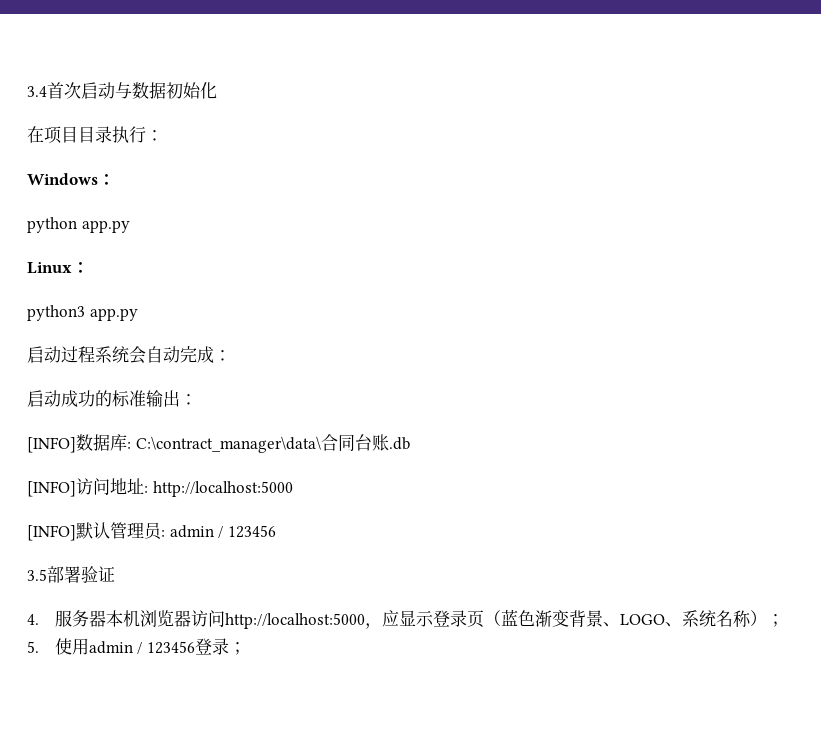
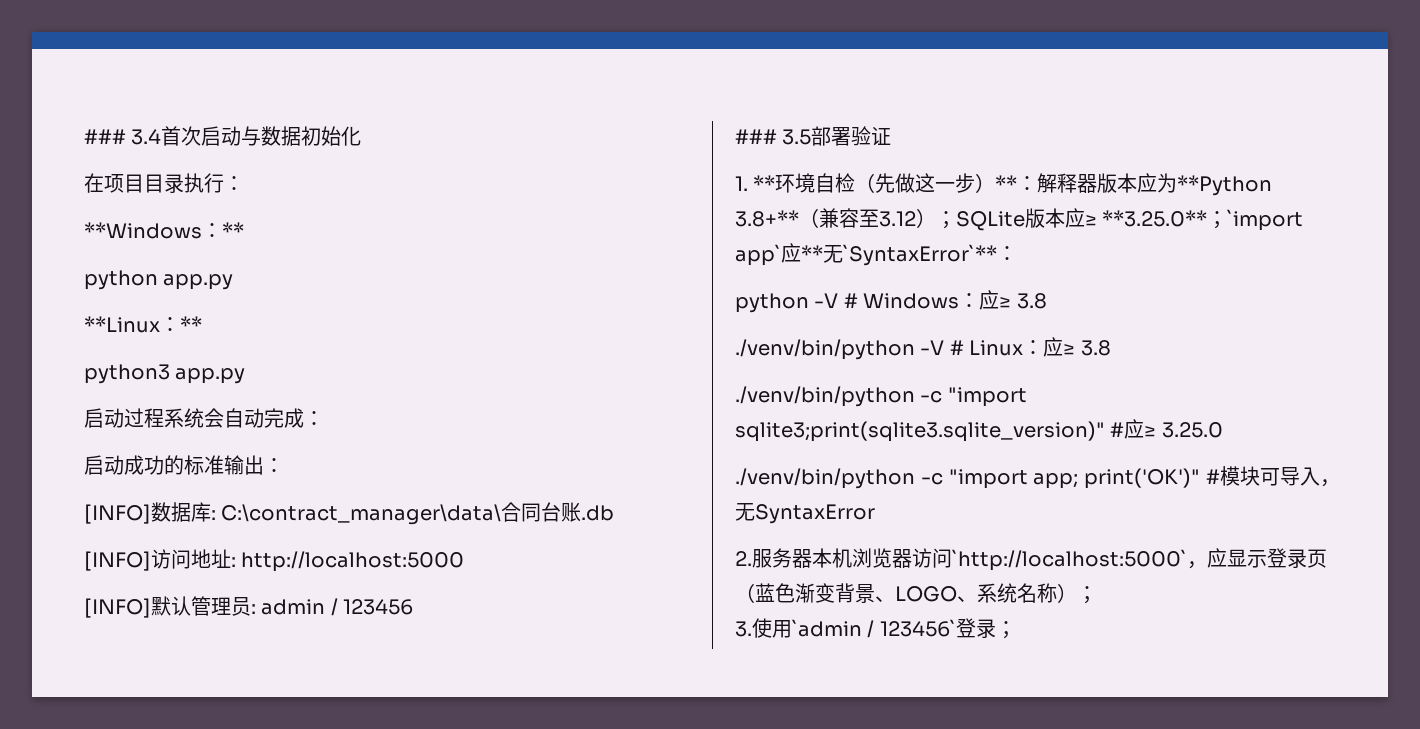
(27, 91) none -> [84,129,126,144] ###
[27,173,115,185] Windows： -> [84,222,244,239] **Windows：**
[27,262,89,274] Linux： -> [84,316,202,333] **Linux：**
(276, 531) none -> [735,129,777,144] ###
[27,614,39,625] 4. -> [735,173,1273,196] [735,208,1304,231] [735,243,1017,266] [735,290,1047,313] [735,337,1111,360] [735,386,1027,407] [735,419,1223,442] [735,466,1340,489] [735,503,875,524] [735,551,752,566] 1. **环境自检（先做这一步）**：解释器版本应为**Python 3.8+**（兼容至3.12）；SQLite版本应≥ **3.25.0**；`import app`应**无`SyntaxError`**： // python -V # Windows：应≥ 3.8 // ./venv/bin/python -V # Linux：应≥ 3.8 // ./venv/bin/python -c "import sqlite3;print(sqlite3.sqlite_version)" #应≥ 3.25.0 // ./venv/bin/python -c "import app; print('OK')" #模块可导入，无SyntaxError // 2.
[224,613,365,629] http://localhost:5000 -> [952,549,1187,571] `http://localhost:5000`
[27,638,196,655] 5.使用admin / 123456 -> [735,618,956,638] 3.使用`admin / 123456`

